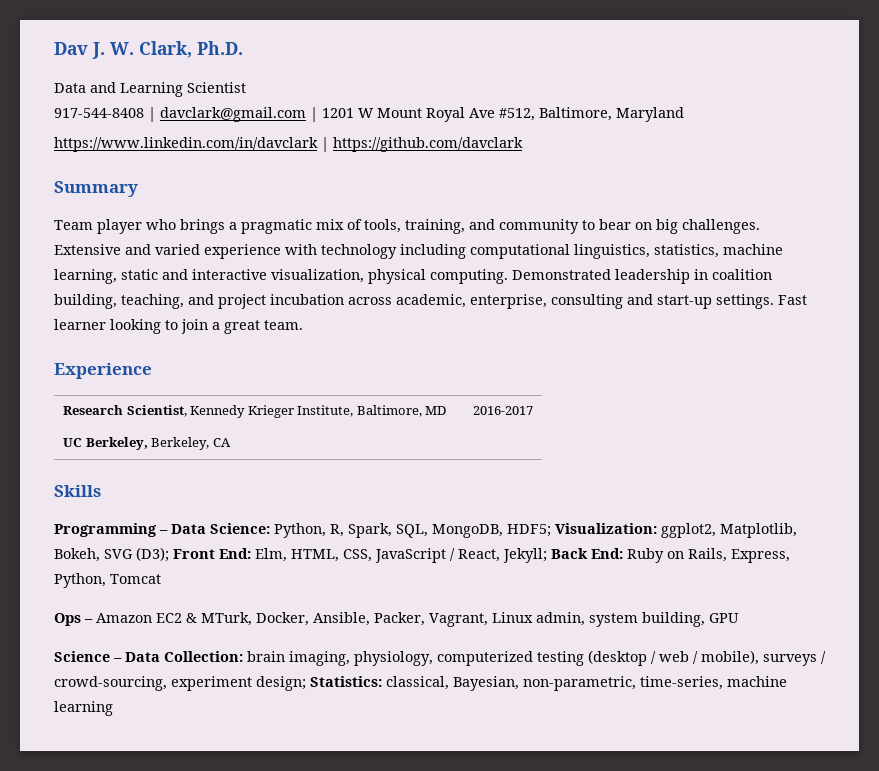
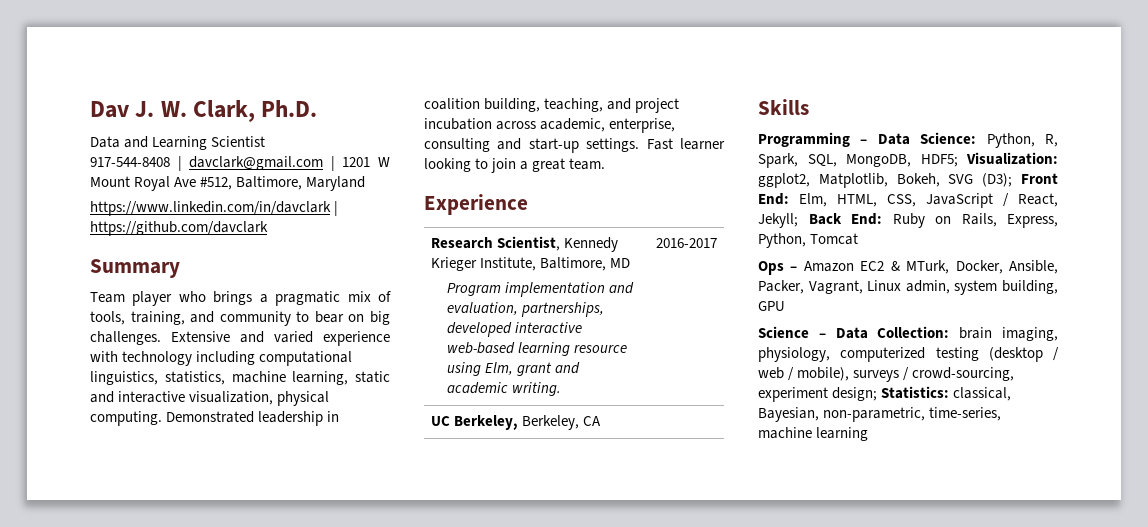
(447, 410) none -> [447,282,635,297] [447,302,605,317] [447,322,583,337] [447,342,628,356] [447,362,581,376] [447,382,562,396] // Program implementation and evaluation, partnerships, developed interactive web-based learning resource using Elm, grant and academic writing.

